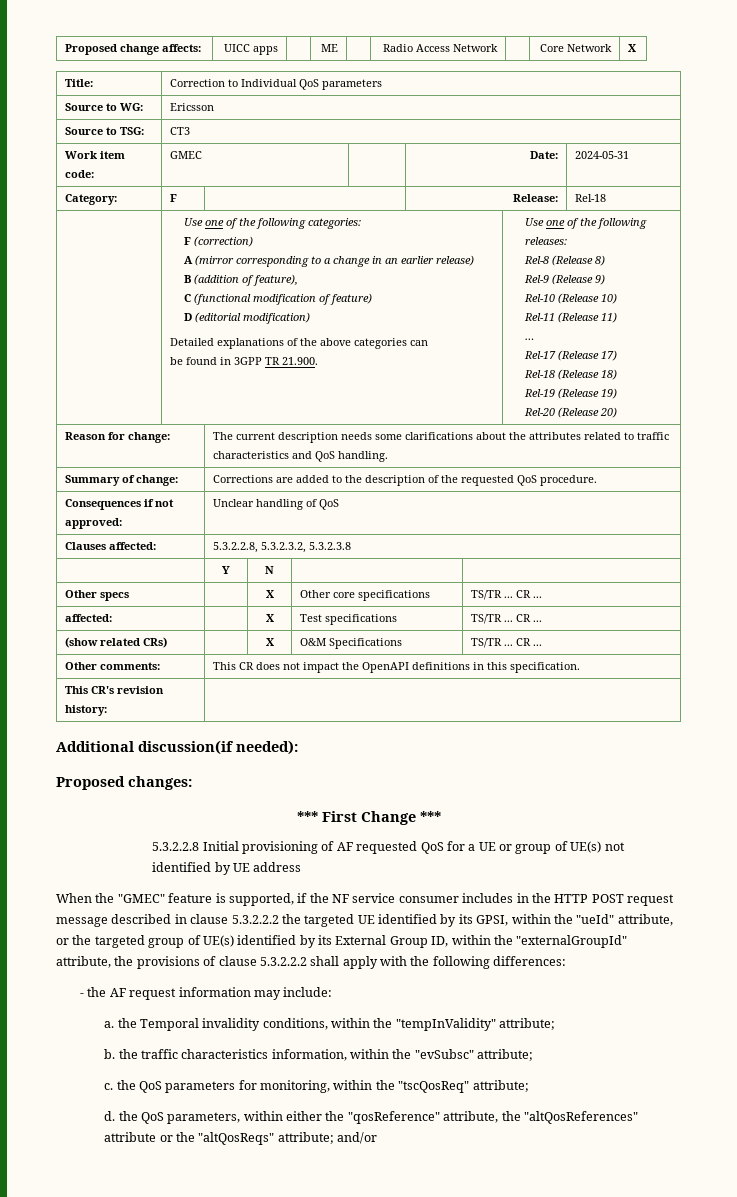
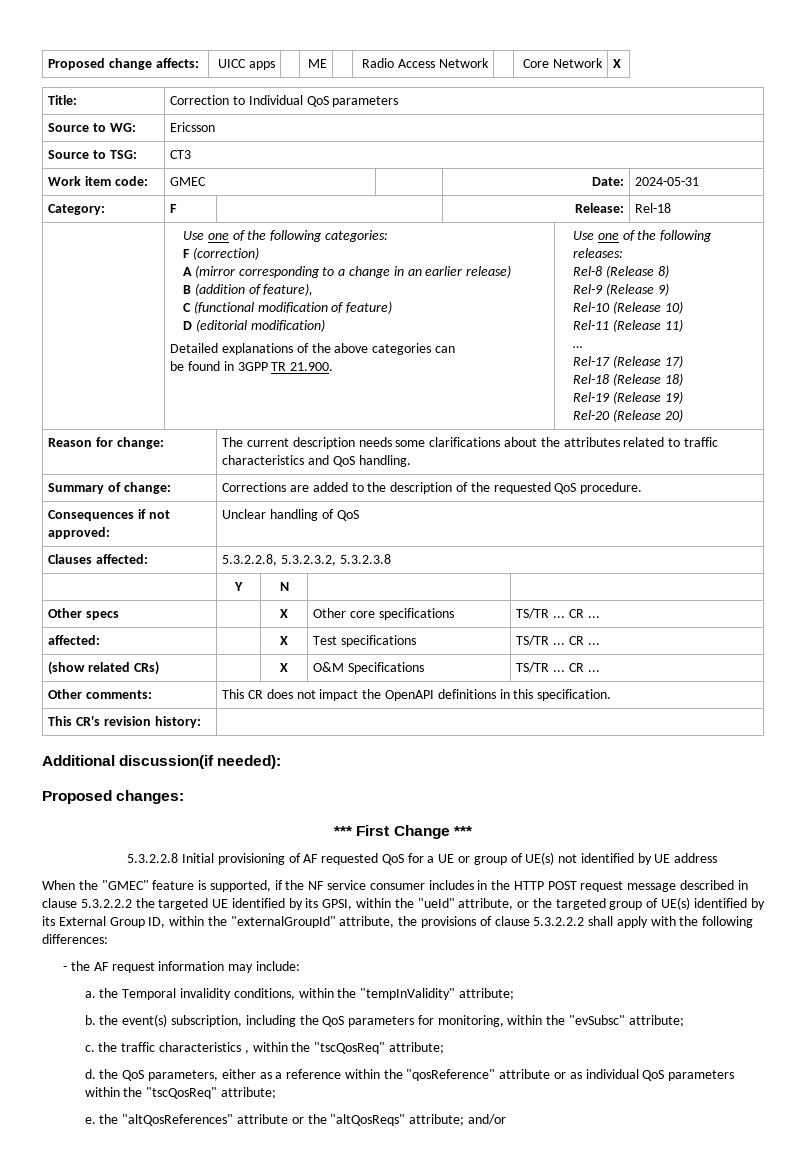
[140,1049,347,1061] traffic characteristics information, -> [122,1014,504,1027] event(s) subscription, including the QoS parameters for monitoring,
[138,1080,331,1093] QoS parameters for monitoring, -> [121,1042,249,1054] traffic characteristics ,
[243,1111,499,1124] within either the "qosReference" attribute, -> [221,1069,735,1081] [84,1087,276,1099] [84,1117,96,1124] either as a reference within the "qosReference" attribute or as individual QoS parameters within the "tscQosReq" attribute; // e.

